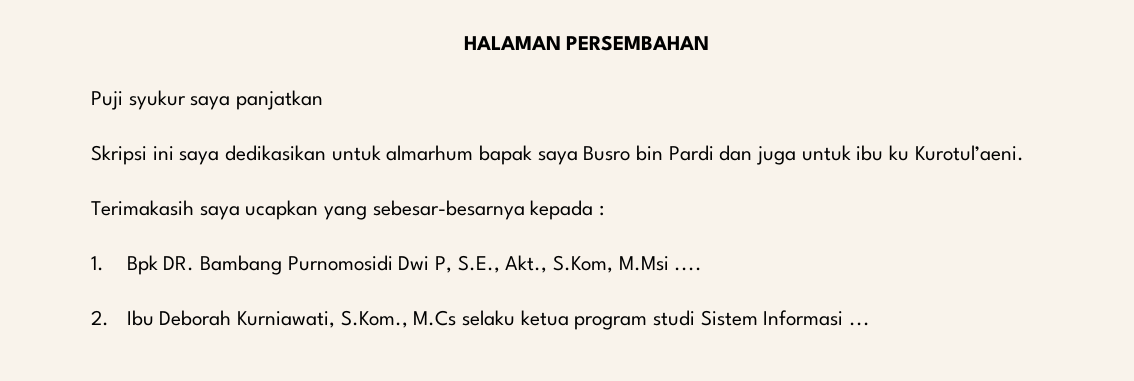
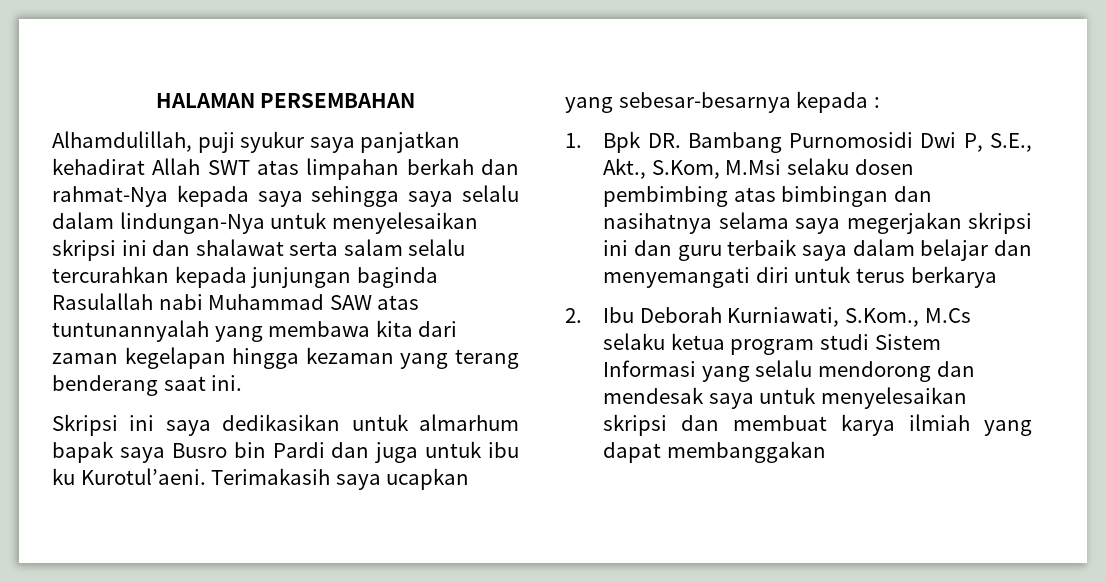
[91,91,123,110] Puji -> [52,131,235,153] Alhamdulillah, puji
(324, 100) none -> [52,158,519,180] [52,185,519,207] [52,212,478,234] [52,239,466,261] [52,266,438,288] [52,293,420,310] [52,320,458,342] [52,347,520,369] [52,375,243,396] kehadirat Allah SWT atas limpahan berkah dan rahmat-Nya kepada saya sehingga saya selalu dalam lindungan-Nya untuk menyelesaikan skripsi ini dan shalawat serta salam selalu tercurahkan kepada junjungan baginda Rasulallah nabi Muhammad SAW atas tuntunannyalah yang membawa kita dari zaman kegelapan hingga kezaman yang terang benderang saat ini.
(1024, 153) // -> (206, 476) none
[674,267,703,271] .... -> [786,158,914,175] [603,186,932,207] [603,212,1032,234] [603,239,1032,261] [603,266,997,288] selaku dosen pembimbing atas bimbingan dan nasihatnya selama saya megerjakan skripsi ini dan guru terbaik saya dalam belajar dan menyemangati diri untuk terus berkarya
[848,322,870,326] ... -> [701,360,975,382] [603,387,967,409] [603,414,1032,436] [603,441,826,463] yang selalu mendorong dan mendesak saya untuk menyelesaikan skripsi dan membuat karya ilmiah yang dapat membanggakan

